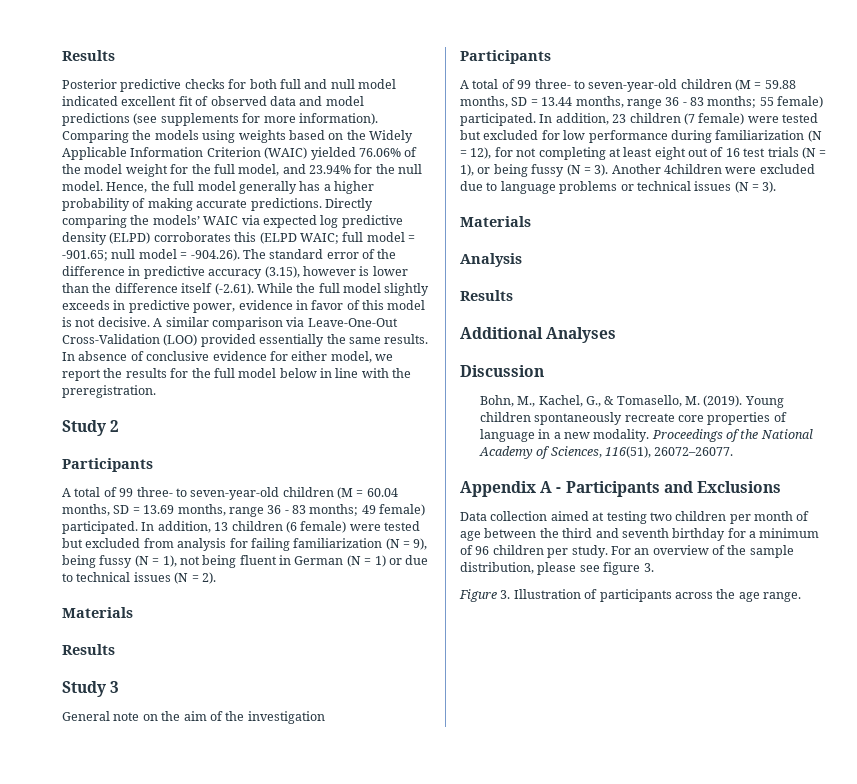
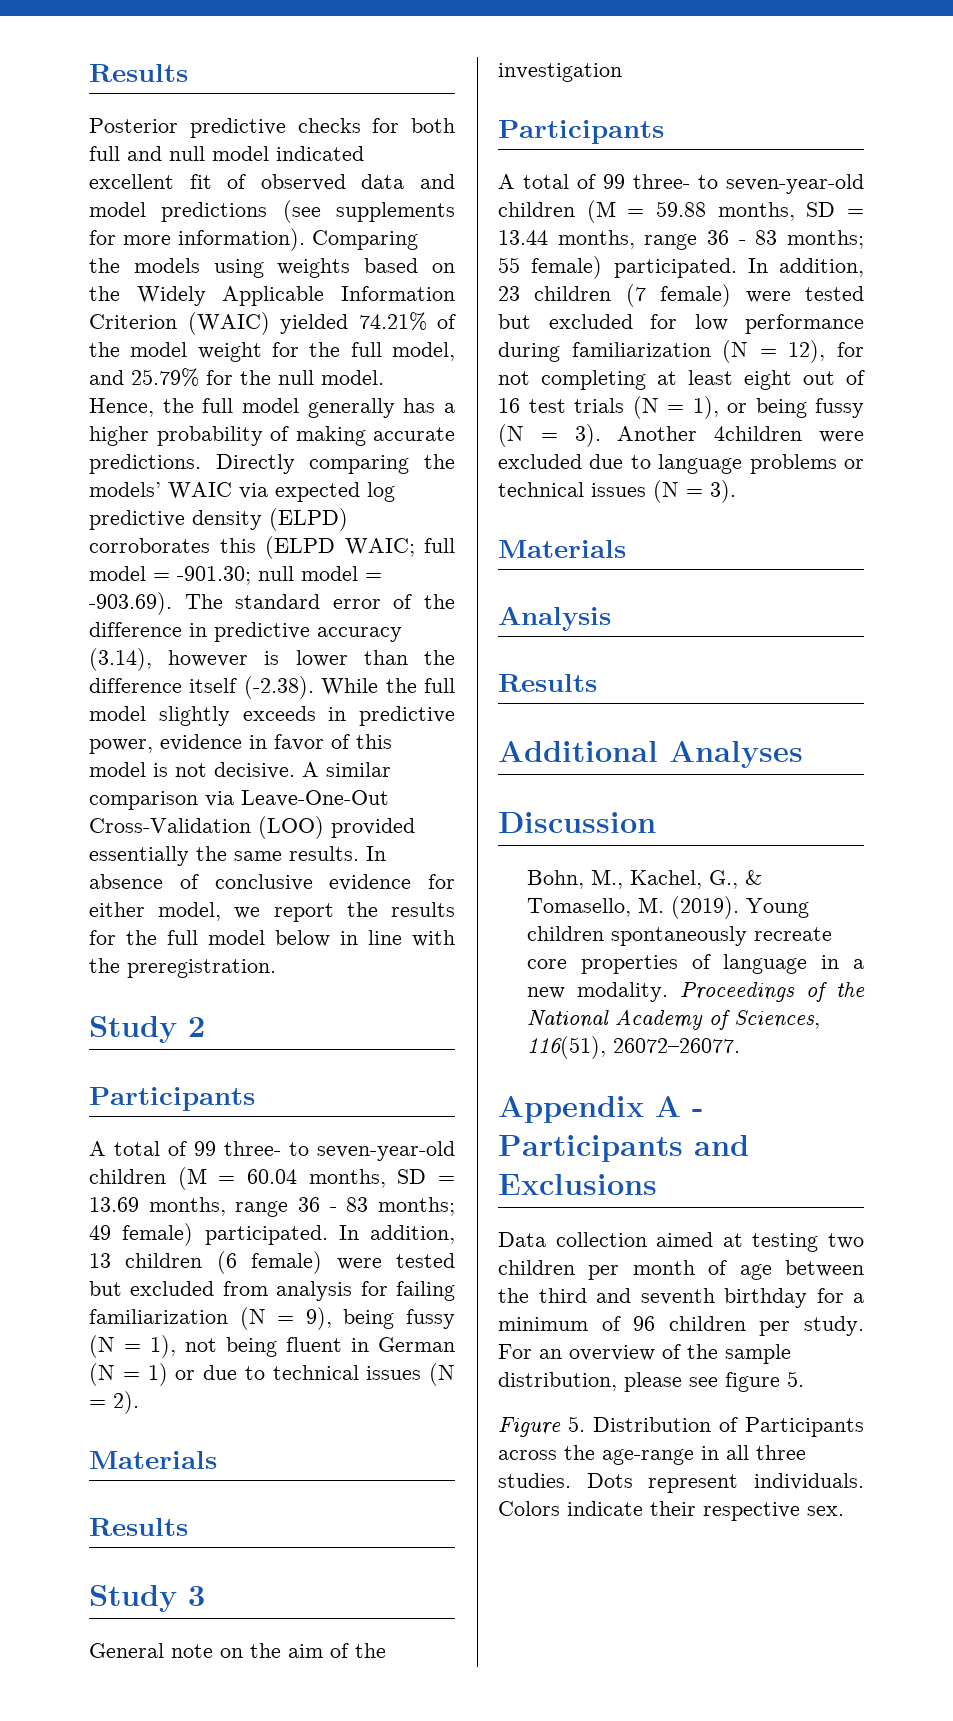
[358,148,401,157] 76.06% -> [358,312,427,331] 74.21%
[309,165,351,174] 23.94% -> [131,368,199,387] 25.79%
[62,250,108,261] -901.65; -> [177,566,251,585] -901.30;
[190,249,240,261] -904.26). -> [89,592,172,615] -903.69).
[264,266,300,278] (3.15), -> [89,648,152,671] (3.14),
[214,283,254,295] (-2.61). -> [243,676,314,699] (-2.38).
[643,563,654,572] 3. -> [787,1371,804,1387] 5.
[500,589,801,602] 3. Illustration of participants across the age range. -> [568,1416,864,1437] [498,1445,806,1465] [498,1473,864,1493] [498,1501,844,1521] 5. Distribution of Participants across the age-range in all three studies. Dots represent individuals. Colors indicate their respective sex.

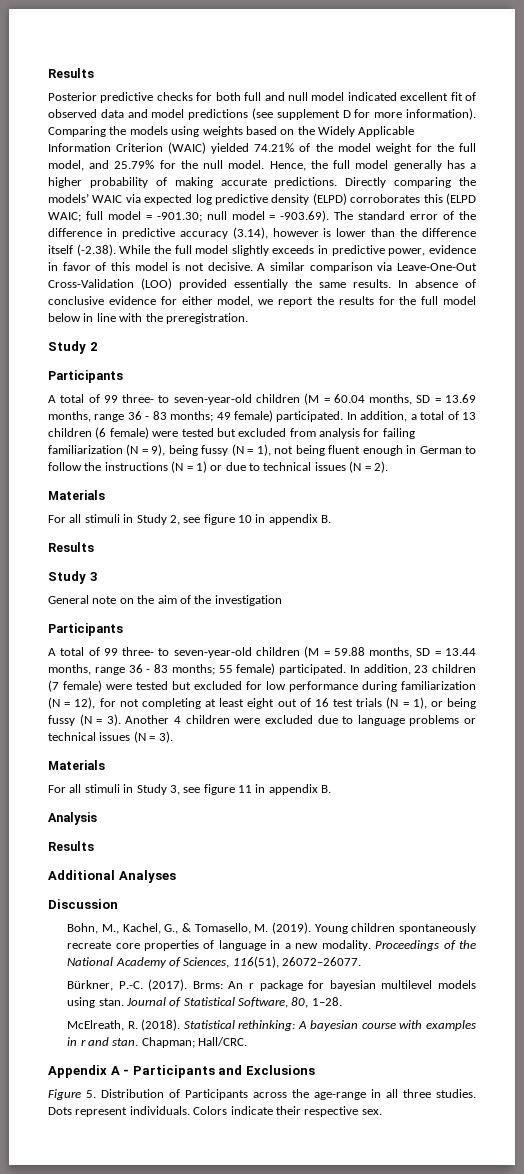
[336,202,455,222] supplements -> [276,109,351,120] supplement D
(455, 1234) none -> [410,411,459,420] a total of
(342, 1344) none -> [362,445,403,456] enough
(455, 1344) none -> [464,446,476,454] [48,462,168,471] to follow the instructions
(217, 1460) none -> [48,514,332,525] // For all stimuli in Study 2, see figure 10 in appendix B.
[714,426,803,441] 4children -> [174,715,230,724] 4 children
(626, 549) none -> [48,784,332,795] // For all stimuli in Study 3, see figure 11 in appendix B.
(740, 1045) none -> [67,979,476,991] [67,997,342,1008] [67,1019,476,1031] [67,1037,248,1048] // Bürkner, P.-C. (2017). Brms: An r package for bayesian multilevel models using stan. Journal of Statistical Software, 80, 1–28. // McElreath, R. (2018). Statistical rethinking: A bayesian course with examples in r and stan. Chapman; Hall/CRC.
[498,1232,864,1252] [498,1260,864,1280] [498,1288,864,1308] [498,1316,864,1336] [498,1344,791,1364] [498,1371,804,1392] // Data collection aimed at testing two children per month of age between the third and seventh birthday for a minimum of 96 children per study. For an overview of the sample distribution, please see figure 5. -> (315, 1070) none

